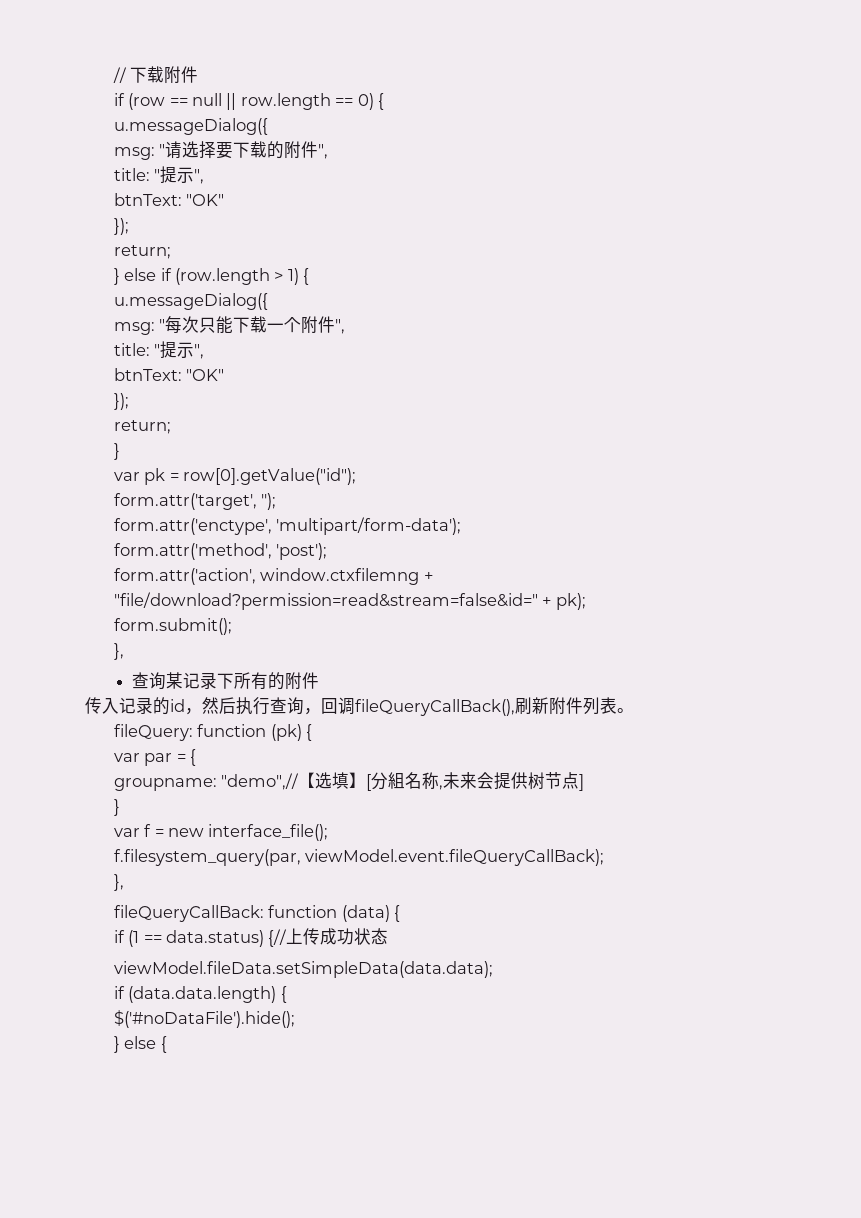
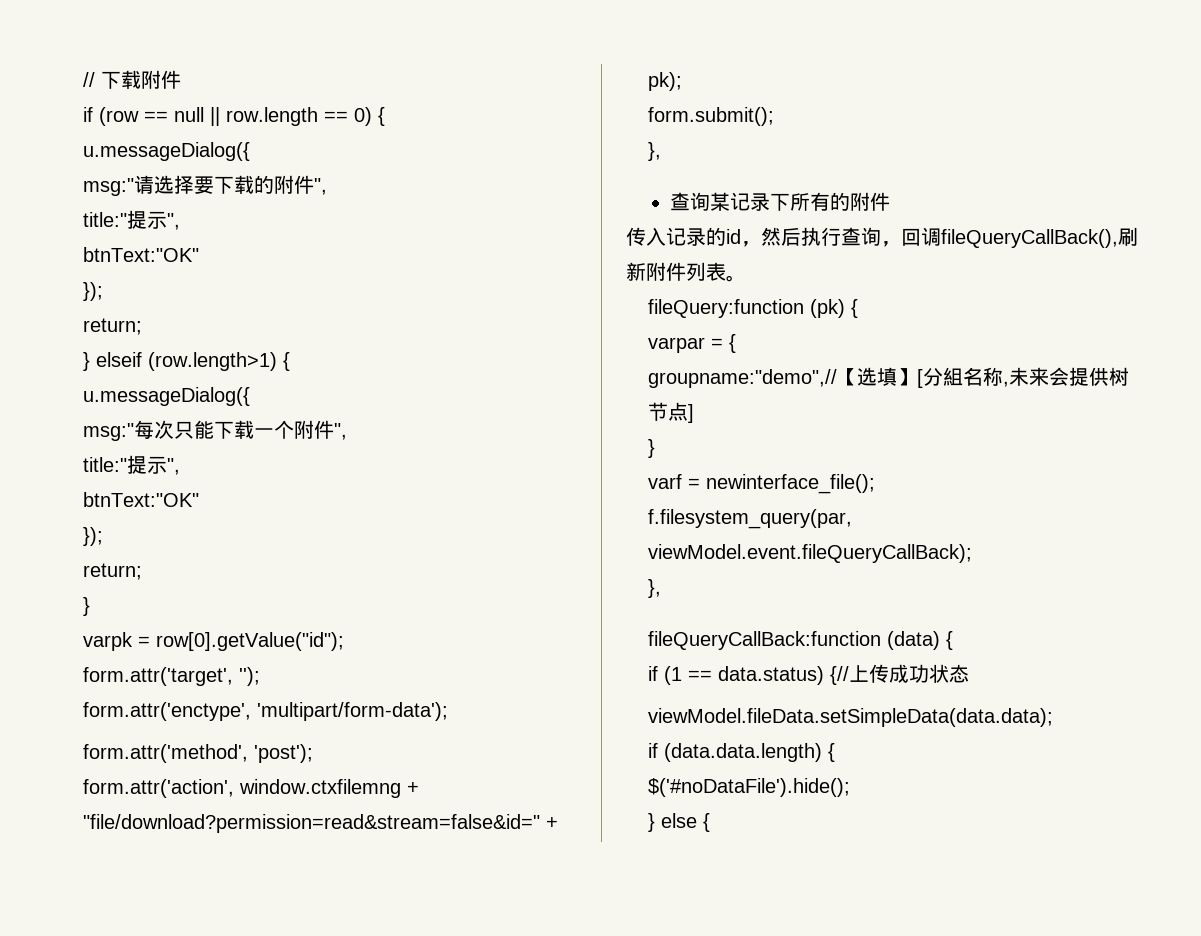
[113,144,166,160] msg: " -> [83,178,135,196] msg:"
[113,166,205,184] [113,193,225,206] [113,218,129,235] [113,245,171,259] [113,268,310,285] [113,293,268,310] [113,319,166,335] title: "提示", // btnText: "OK" // }); // return; // } else if (row.length > 1) { // u.messageDialog({ // msg: " -> [83,210,181,230] [83,247,200,262] [83,282,104,301] [83,318,143,335] [83,352,291,371] [83,387,251,406] [83,423,135,441] title:"提示", // btnText:"OK" // }); // return; // } elseif (row.length>1) { // u.messageDialog({ // msg:"
[113,341,205,359] [113,368,225,381] title: "提示", // btnText: "OK" -> [83,455,181,475] [83,492,200,507] title:"提示", // btnText:"OK"
[113,468,166,485] var pk -> [83,632,134,651] varpk
[113,724,267,741] fileQuery: function -> [648,299,805,318] fileQuery:function
[113,753,173,766] var par -> [648,337,706,353] varpar
[113,773,300,791] groupname: "demo",// -> [648,369,838,388] groupname:"demo",//
[113,824,329,841] var f = new interface_file(); -> [648,474,876,494] varf = newinterface_file();
[113,905,338,922] fileQueryCallBack: function -> [648,631,882,650] fileQueryCallBack:function

